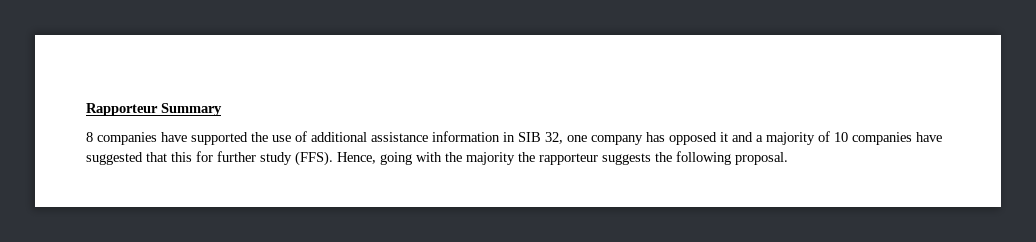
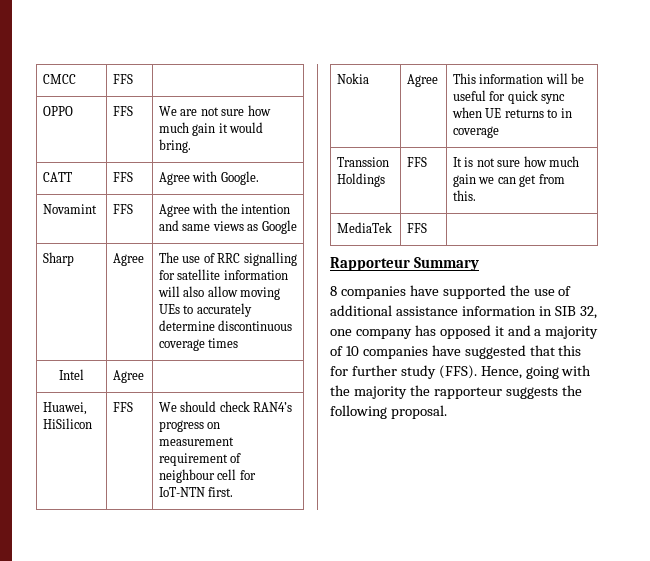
(86, 109) none -> [42,74,76,84] [112,74,133,84] [42,106,73,116] [112,106,133,116] [158,105,271,116] [158,122,264,136] [158,139,191,153] [42,172,72,182] [112,172,133,182] [158,171,259,185] [42,204,97,214] [112,204,133,214] [158,203,291,217] [158,220,297,234] [42,252,74,266] [112,253,144,266] [158,252,297,266] [158,269,288,280] [157,286,281,300] [158,303,252,317] [158,320,293,331] [158,338,239,351] [59,369,84,380] [112,370,144,383] [42,402,87,415] [42,418,92,429] [112,402,133,412] [158,401,293,412] [158,420,221,432] [158,437,234,446] [158,453,242,466] [158,469,256,483] [158,487,234,497] [336,73,369,84] [406,74,438,87] [452,73,585,84] [452,90,566,104] [451,107,572,118] [452,126,499,138] [336,157,389,167] [336,173,385,187] [406,157,427,167] [452,156,580,167] [452,174,565,187] [452,190,476,201] [336,222,392,233] [406,223,427,233] CMCC | FFS | // OPPO | FFS | We are not sure how much gain it would bring. // CATT | FFS | Agree with Google. // Novamint | FFS | Agree with the intention and same views as Google // Sharp | Agree | The use of RRC signalling for satellite information will also allow moving UEs to accurately determine discontinuous coverage times // Intel | Agree | // Huawei, HiSilicon | FFS | We should check RAN4’s progress on measurement requirement of neighbour cell for IoT-NTN first. // Nokia | Agree | This information will be useful for quick sync when UE returns to in coverage // Transsion Holdings | FFS | It is not sure how much gain we can get from this. // MediaTek | FFS | //

